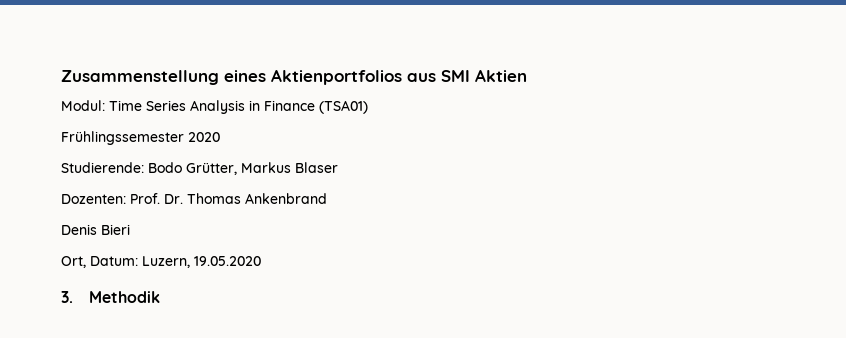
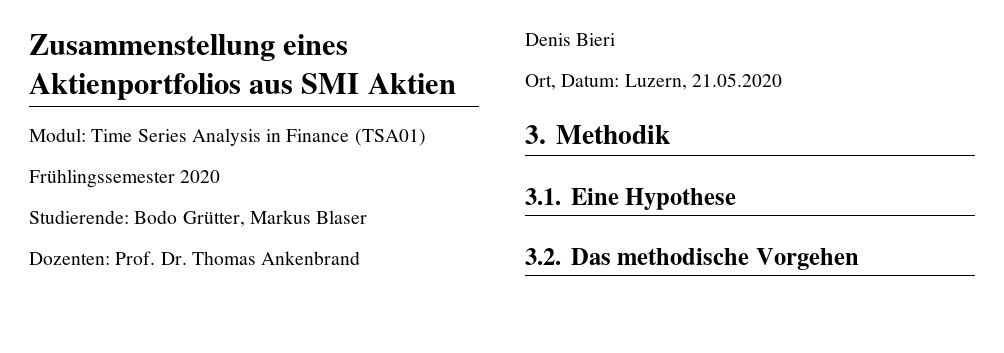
[194,256,261,266] 19.05.2020 -> [691,73,782,87] 21.05.2020
(160, 297) none -> [525,188,737,210] [525,248,859,270] // 3.1. Eine Hypothese // 3.2. Das methodische Vorgehen

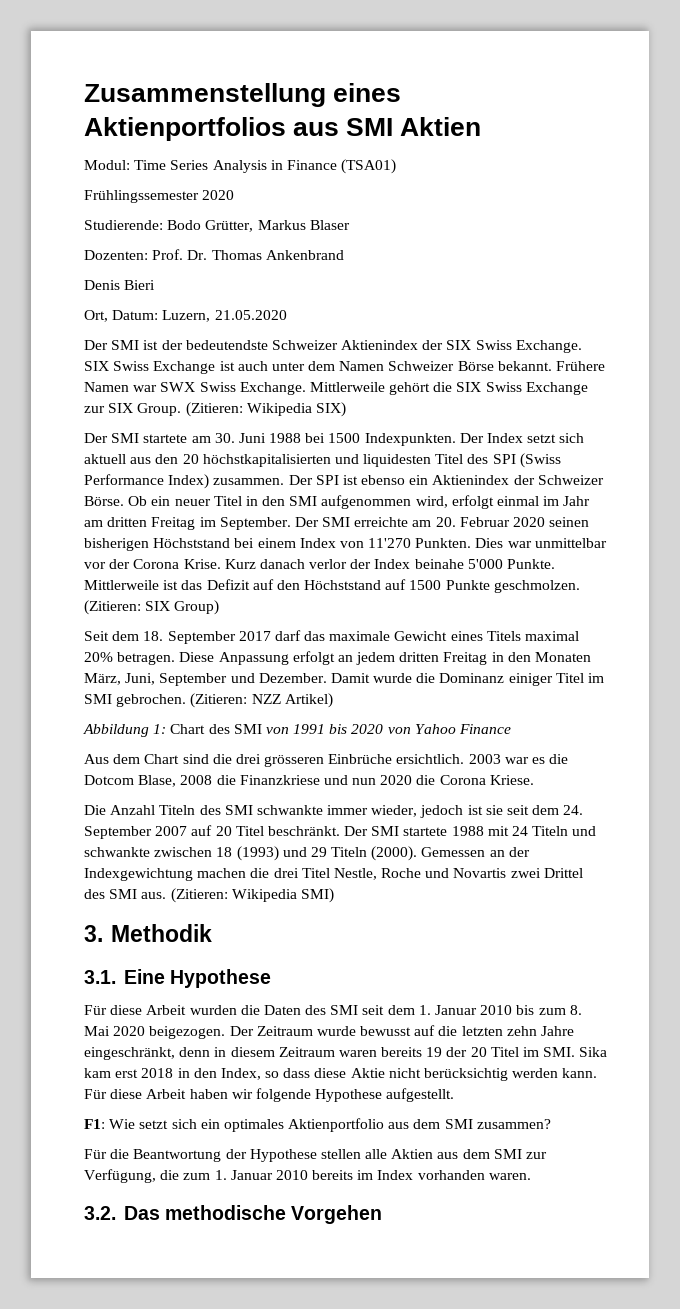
(782, 80) none -> [84,340,582,353] [84,361,606,374] [84,382,588,395] [84,402,346,417] [84,433,585,446] [84,453,561,468] [84,474,604,489] [84,495,591,509] [84,517,590,530] [84,538,607,551] [84,559,556,569] [84,579,580,593] [84,600,220,615] [84,630,580,644] [84,651,592,665] [84,673,605,686] [84,693,333,708] [83,724,512,737] [84,754,569,767] [84,775,534,787] [84,805,584,818] [84,825,597,839] [84,846,530,861] [84,868,583,881] [84,888,334,903] // Der SMI ist der bedeutendste Schweizer Aktienindex der SIX Swiss Exchange. SIX Swiss Exchange ist auch unter dem Namen Schweizer Börse bekannt. Frühere Namen war SWX Swiss Exchange. Mittlerweile gehört die SIX Swiss Exchange zur SIX Group. (Zitieren: Wikipedia SIX) // Der SMI startete am 30. Juni 1988 bei 1500 Indexpunkten. Der Index setzt sich aktuell aus den 20 höchstkapitalisierten und liquidesten Titel des SPI (Swiss Performance Index) zusammen. Der SPI ist ebenso ein Aktienindex der Schweizer Börse. Ob ein neuer Titel in den SMI aufgenommen wird, erfolgt einmal im Jahr am dritten Freitag im September. Der SMI erreichte am 20. Februar 2020 seinen bisherigen Höchststand bei einem Index von 11'270 Punkten. Dies war unmittelbar vor der Corona Krise. Kurz danach verlor der Index beinahe 5'000 Punkte. Mittlerweile ist das Defizit auf den Höchststand auf 1500 Punkte geschmolzen. (Zitieren: SIX Group) // Seit dem 18. September 2017 darf das maximale Gewicht eines Titels maximal 20% betragen. Diese Anpassung erfolgt an jedem dritten Freitag in den Monaten März, Juni, September und Dezember. Damit wurde die Dominanz einiger Titel im SMI gebrochen. (Zitieren: NZZ Artikel) // Abbildung 1: Chart des SMI von 1991 bis 2020 von Yahoo Finance // Aus dem Chart sind die drei grösseren Einbrüche ersichtlich. 2003 war es die Dotcom Blase, 2008 die Finanzkriese und nun 2020 die Corona Kriese. // Die Anzahl Titeln des SMI schwankte immer wieder, jedoch ist sie seit dem 24. September 2007 auf 20 Titel beschränkt. Der SMI startete 1988 mit 24 Titeln und schwankte zwischen 18 (1993) und 29 Titeln (2000). Gemessen an der Indexgewichtung machen die drei Titel Nestle, Roche und Novartis zwei Drittel des SMI aus. (Zitieren: Wikipedia SMI)
(737, 199) none -> [84,1005,582,1015] [84,1025,575,1039] [84,1047,608,1060] [84,1068,598,1081] [84,1088,455,1102] [84,1118,551,1132] [84,1149,548,1162] [84,1169,531,1183] // Für diese Arbeit wurden die Daten des SMI seit dem 1. Januar 2010 bis zum 8. Mai 2020 beigezogen. Der Zeitraum wurde bewusst auf die letzten zehn Jahre eingeschränkt, denn in diesem Zeitraum waren bereits 19 der 20 Titel im SMI. Sika kam erst 2018 in den Index, so dass diese Aktie nicht berücksichtig werden kann. Für diese Arbeit haben wir folgende Hypothese aufgestellt. // F1: Wie setzt sich ein optimales Aktienportfolio aus dem SMI zusammen? // Für die Beantwortung der Hypothese stellen alle Aktien aus dem SMI zur Verfügung, die zum 1. Januar 2010 bereits im Index vorhanden waren.

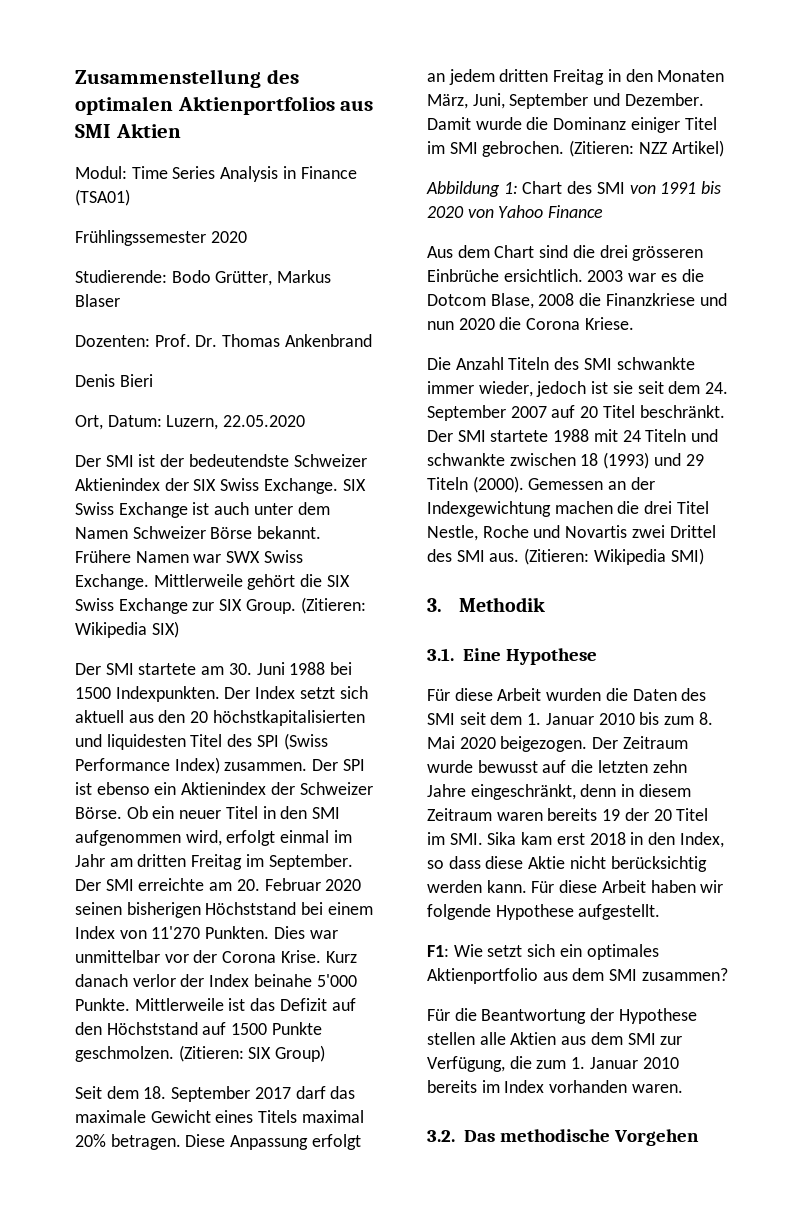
[333,83,402,102] eines -> [266,69,299,84] [75,96,173,115] des optimalen
[214,310,287,320] 21.05.2020 -> [223,415,306,427] 22.05.2020

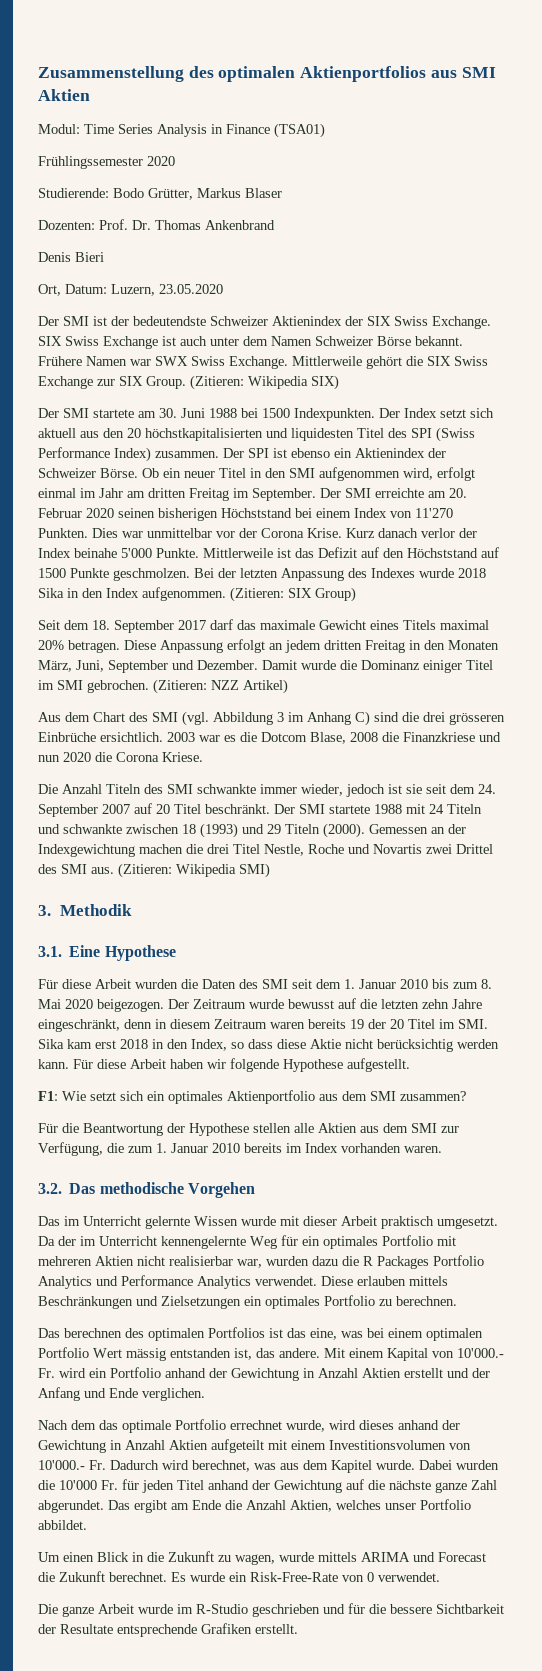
[223,415,306,427] 22.05.2020 -> [159,284,223,294] 23.05.2020
(174, 1054) none -> [194,568,486,581] [38,587,226,601] Bei der letzten Anpassung des Indexes wurde 2018 Sika in den Index aufgenommen.
[426,181,518,197] Abbildung 1: -> [38,712,90,722] Aus dem
[629,181,722,194] [427,205,604,218] [427,245,535,258] von 1991 bis 2020 von Yahoo Finance // Aus dem Chart -> [182,711,370,726] (vgl. Abbildung 3 im Anhang C)
(699, 1137) none -> [38,1216,498,1229] [38,1235,456,1249] [38,1255,484,1269] [38,1275,448,1289] [38,1295,457,1309] [38,1327,483,1341] [38,1347,504,1361] [38,1367,490,1381] [38,1387,205,1401] [38,1419,460,1433] [38,1439,471,1453] [38,1460,499,1473] [38,1479,497,1493] [38,1499,471,1513] [38,1520,87,1530] [38,1551,486,1565] [38,1571,440,1582] [38,1603,504,1617] [38,1623,298,1637] // Das im Unterricht gelernte Wissen wurde mit dieser Arbeit praktisch umgesetzt. Da der im Unterricht kennengelernte Weg für ein optimales Portfolio mit mehreren Aktien nicht realisierbar war, wurden dazu die R Packages Portfolio Analytics und Performance Analytics verwendet. Diese erlauben mittels Beschränkungen und Zielsetzungen ein optimales Portfolio zu berechnen. // Das berechnen des optimalen Portfolios ist das eine, was bei einem optimalen Portfolio Wert mässig entstanden ist, das andere. Mit einem Kapital von 10'000.- Fr. wird ein Portfolio anhand der Gewichtung in Anzahl Aktien erstellt und der Anfang und Ende verglichen. // Nach dem das optimale Portfolio errechnet wurde, wird dieses anhand der Gewichtung in Anzahl Aktien aufgeteilt mit einem Investitionsvolumen von 10'000.- Fr. Dadurch wird berechnet, was aus dem Kapitel wurde. Dabei wurden die 10'000 Fr. für jeden Titel anhand der Gewichtung auf die nächste ganze Zahl abgerundet. Das ergibt am Ende die Anzahl Aktien, welches unser Portfolio abbildet. // Um einen Blick in die Zukunft zu wagen, wurde mittels ARIMA und Forecast die Zukunft berechnet. Es wurde ein Risk-Free-Rate von 0 verwendet. // Die ganze Arbeit wurde im R-Studio geschrieben und für die bessere Sichtbarkeit der Resultate entsprechende Grafiken erstellt.

